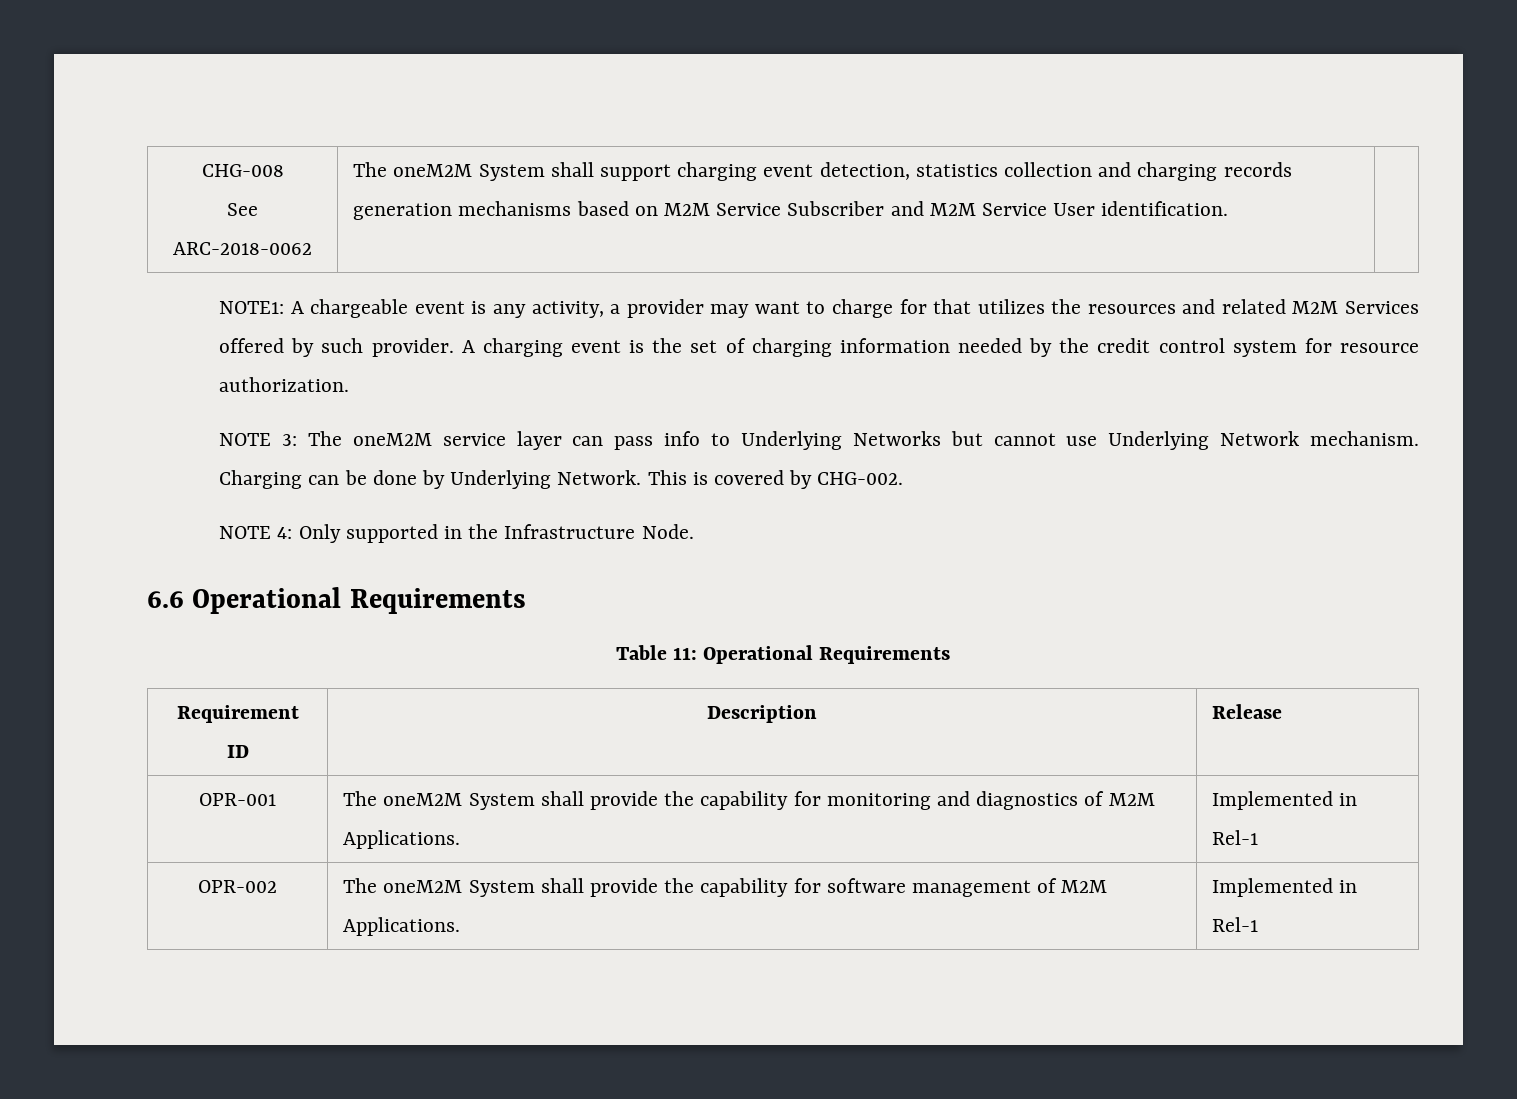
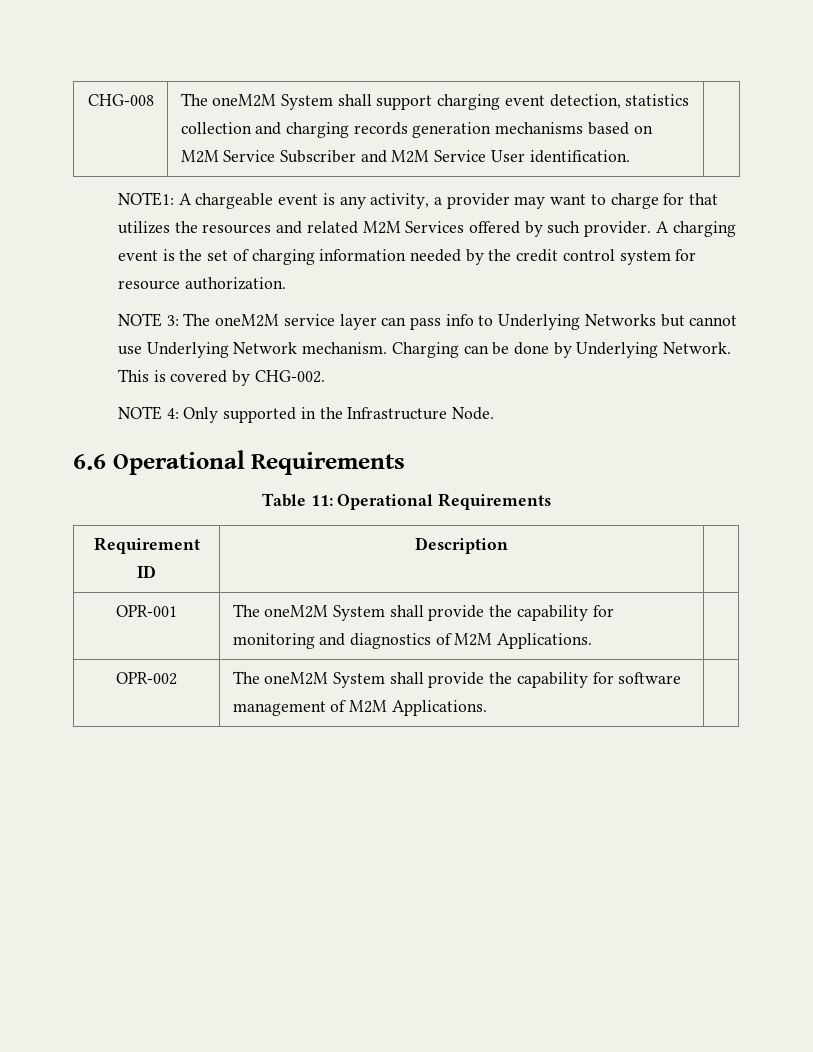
[227,203,258,216] [173,242,312,255] // See ARC-2018-0062 -> (154, 100) none
[1212,704,1283,719] Release -> (508, 545) none
[1212,791,1358,810] [1212,830,1259,845] Implemented in Rel-1 -> (593, 641) none
[1212,878,1358,897] [1212,917,1259,932] Implemented in Rel-1 -> (487, 708) none

